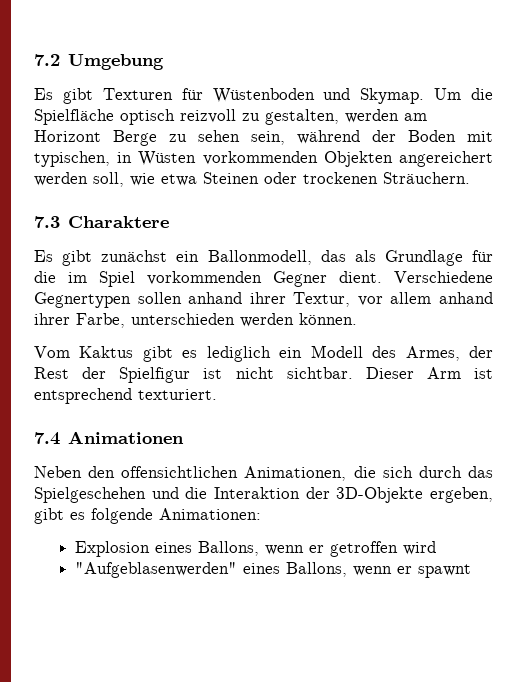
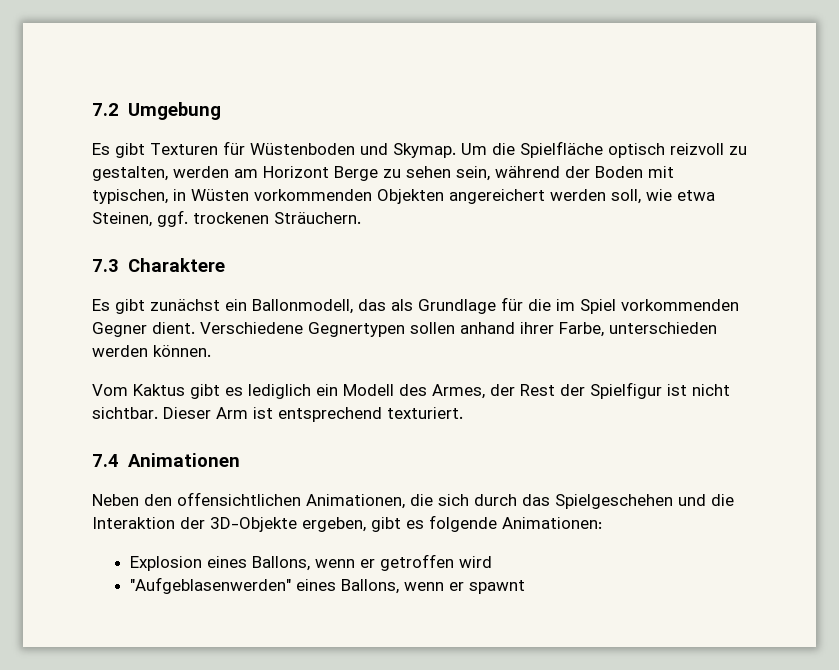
[203,172,297,184] Steinen oder -> [92,210,188,227] Steinen, ggf.
[293,292,493,307] [34,313,70,325] Textur, vor allem anhand ihrer -> (554, 328) none

